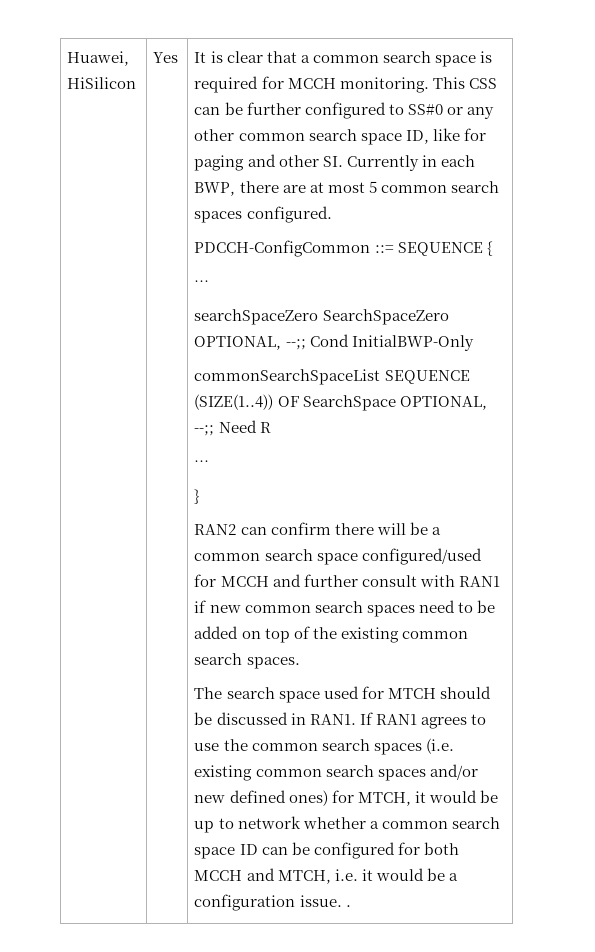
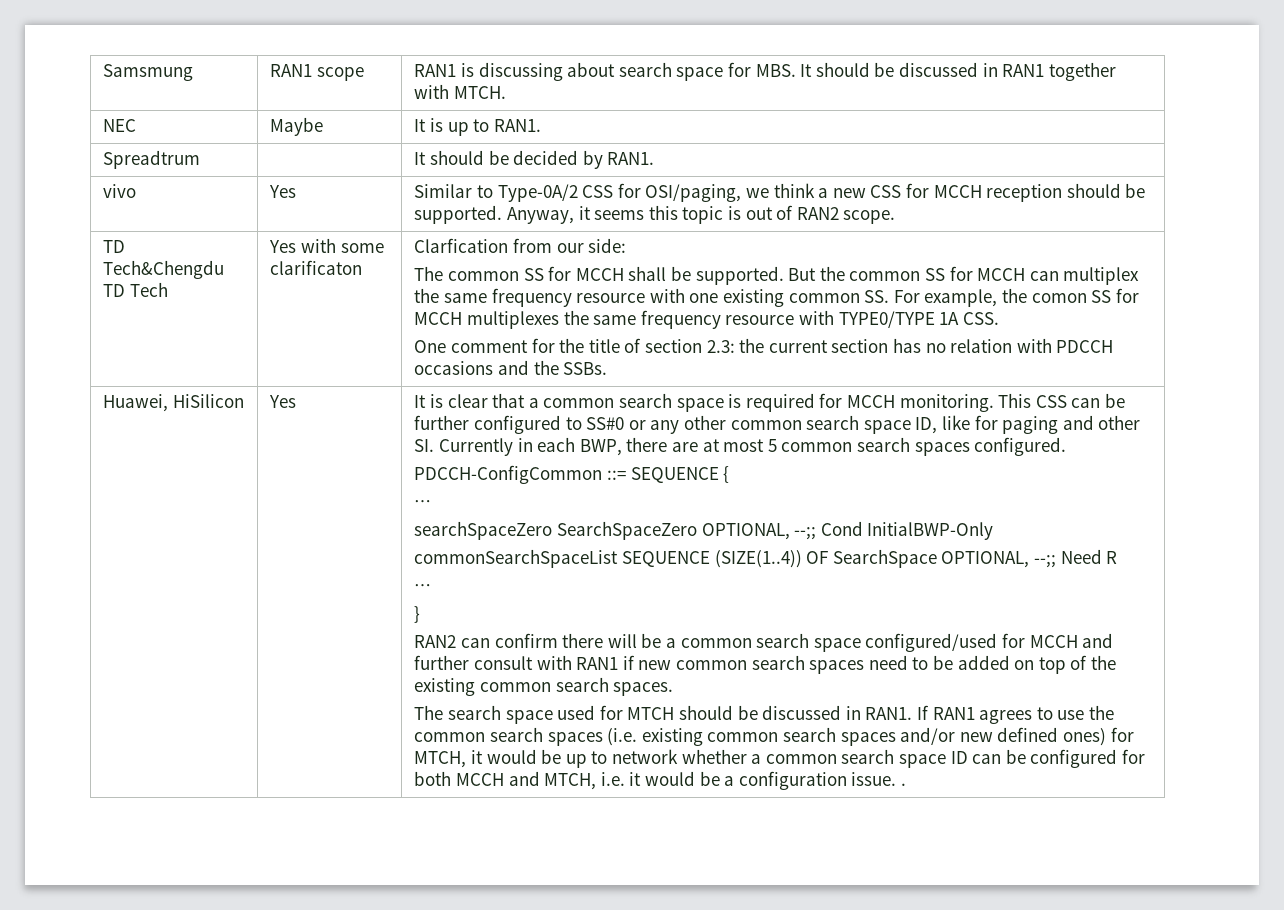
(67, 58) none -> [103,64,194,81] [270,64,365,81] [414,62,1116,81] [414,84,507,99] [103,119,137,132] [270,117,324,136] [414,118,541,136] [103,150,201,169] [414,150,655,169] [103,184,137,198] [269,185,297,198] [414,183,1146,202] [414,205,896,224] [103,240,126,253] [103,260,225,279] [103,282,169,297] [269,238,384,253] [270,260,363,275] [414,238,627,253] [414,266,1140,285] [414,288,1139,307] [414,310,999,329] [414,338,1114,353] [414,360,608,375] Samsmung | RAN1 scope | RAN1 is discussing about search space for MBS. It should be discussed in RAN1 together with MTCH. // NEC | Maybe | It is up to RAN1. // Spreadtrum | | It should be decided by RAN1. // vivo | Yes | Similar to Type-0A/2 CSS for OSI/paging, we think a new CSS for MCCH reception should be supported. Anyway, it seems this topic is out of RAN2 scope. // TD Tech&Chengdu TD Tech | Yes with some clarificaton | Clarfication from our side: // The common SS for MCCH shall be supported. But the common SS for MCCH can multiplex the same frequency resource with one existing common SS. For example, the comon SS for MCCH multiplexes the same frequency resource with TYPE0/TYPE 1A CSS. // One comment for the title of section 2.3: the current section has no relation with PDCCH occasions and the SSBs. //

